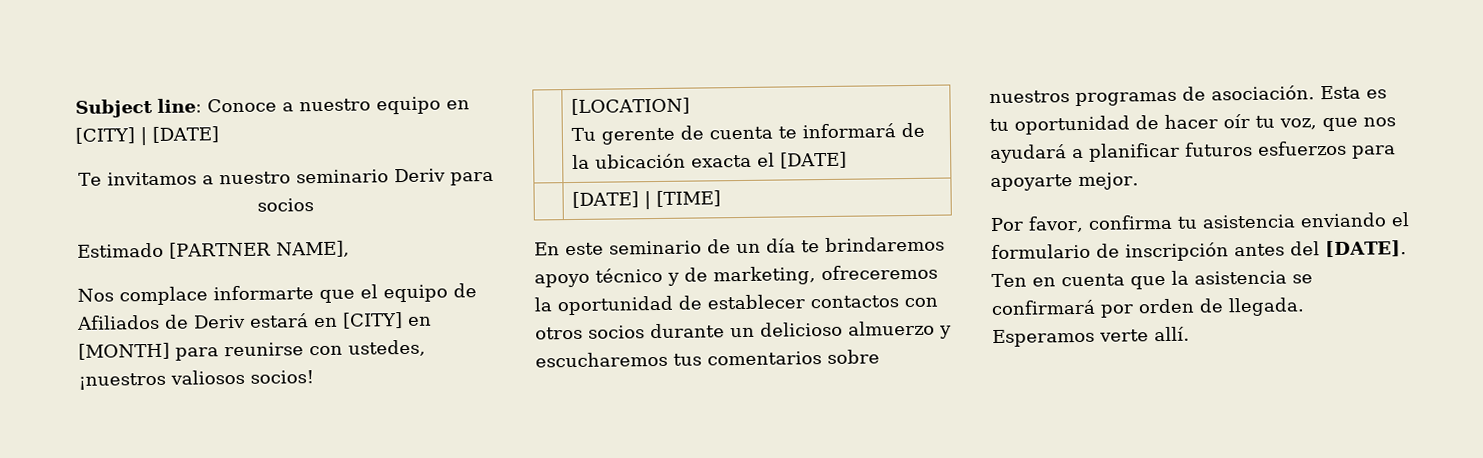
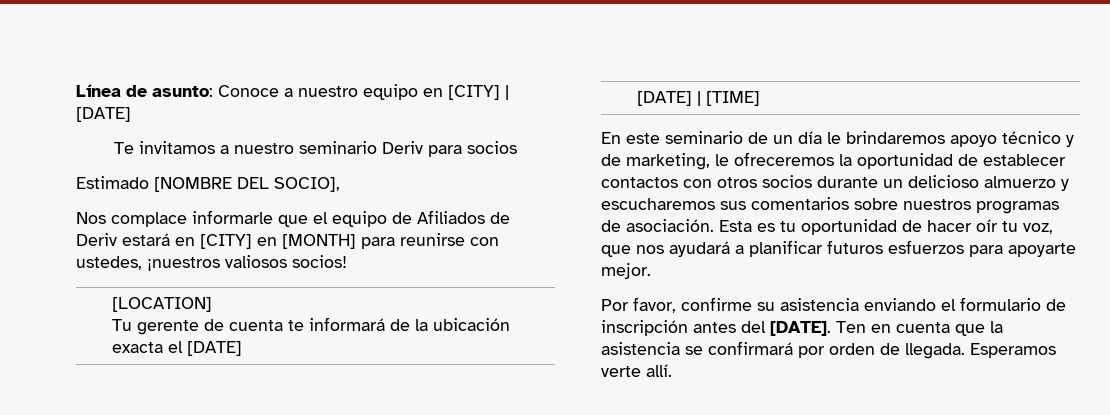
[75,98,202,118] Subject line: -> [76,84,213,97] Línea de asunto:
[169,240,350,259] [PARTNER NAME], -> [154,177,340,192] [NOMBRE DEL SOCIO],
[213,285,314,301] informarte -> [192,210,273,224] informarle
[801,240,820,253] te -> [827,132,841,144] le
(816, 276) none -> [715,154,729,166] le
[673,353,702,366] tus -> [720,201,746,210] sus
[1087,214,1198,230] confirma tu -> [681,297,775,311] confirme su

